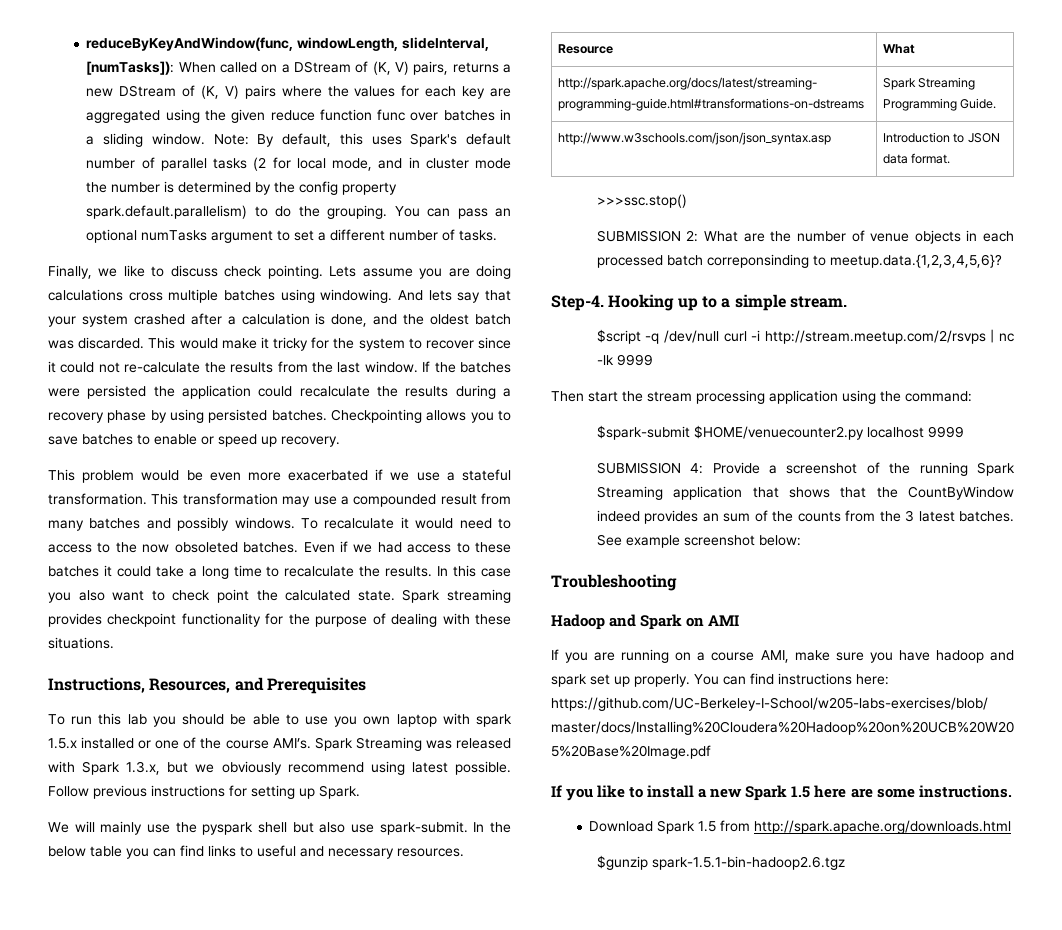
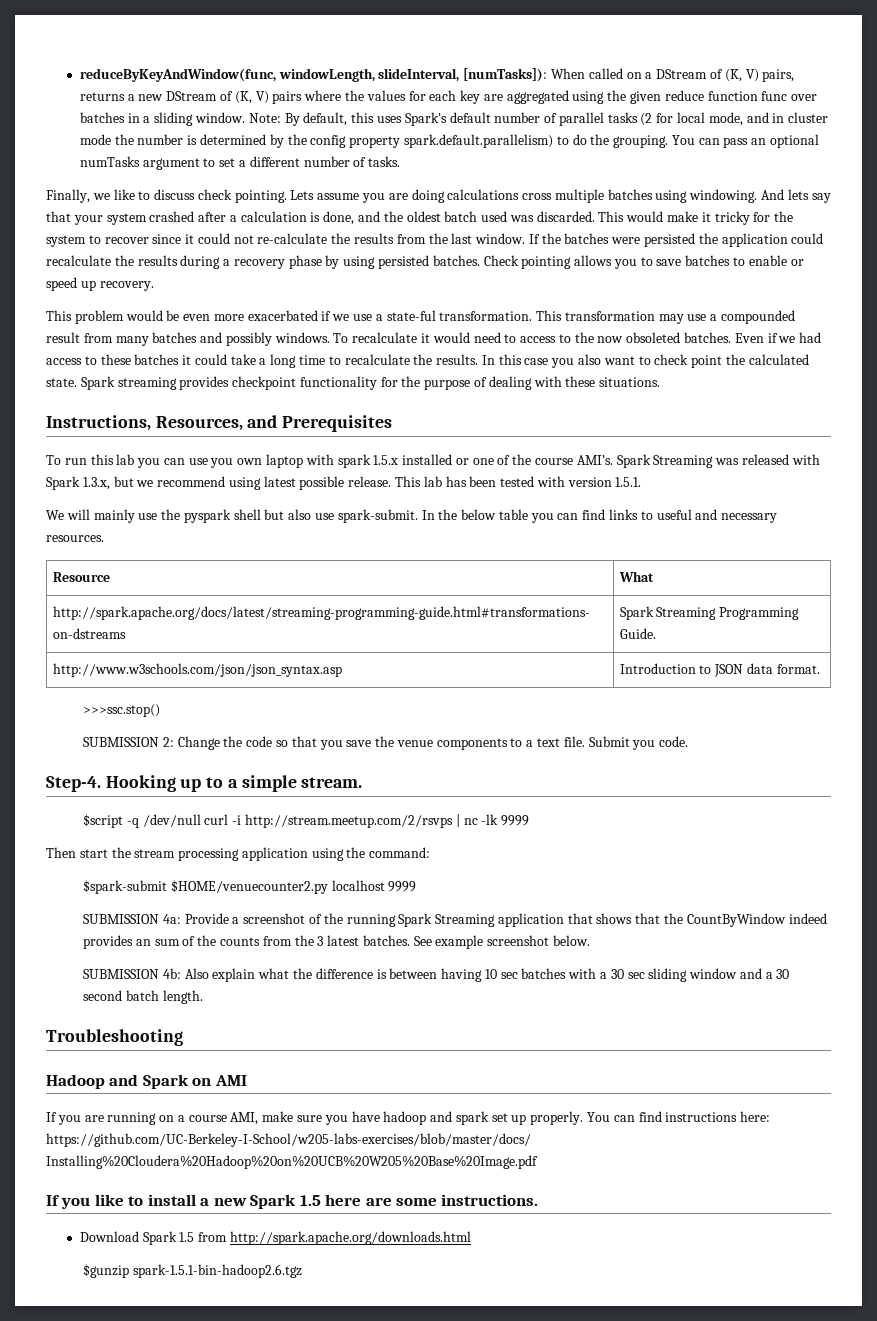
(512, 319) none -> [481,211,508,222] used
[331,409,422,423] Checkpointing -> [483,255,572,269] Check pointing
[462,469,512,481] stateful -> [386,310,436,321] state-ful
[182,714,299,725] should be able to -> [163,458,185,465] can
[221,761,282,775] obviously -> (154, 483) none
[454,761,511,775] [48,785,360,799] possible. Follow previous instructions for setting up Spark. -> [299,476,642,490] possible release. This lab has been tested with version 1.5.1.
[704,230,1014,244] [596,254,1002,268] What are the number of venue objects in each processed batch correponsinding to meetup.data.{1,2,3,4,5,6}? -> [177,736,689,750] Change the code so that you save the venue components to a text file. Submit you code.
[690,463,704,474] 4: -> [162,914,181,924] 4a:
[758,535,801,546] below: -> [552,935,590,946] [83,968,790,982] [83,990,203,1004] below. // SUBMISSION 4b: Also explain what the difference is between having 10 sec batches with a 30 sec sliding window and a 30 second batch length.

